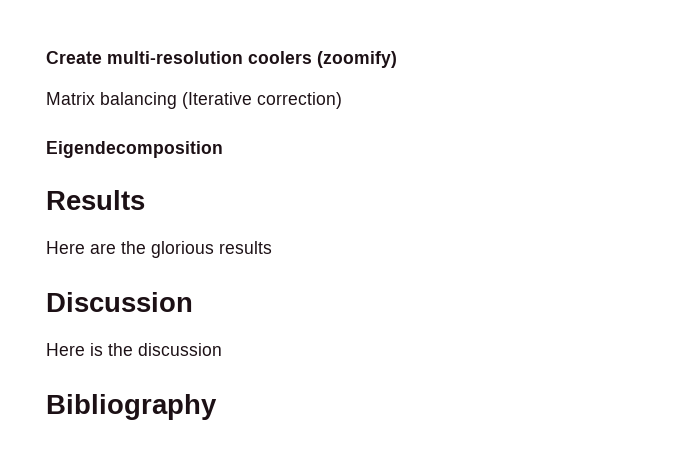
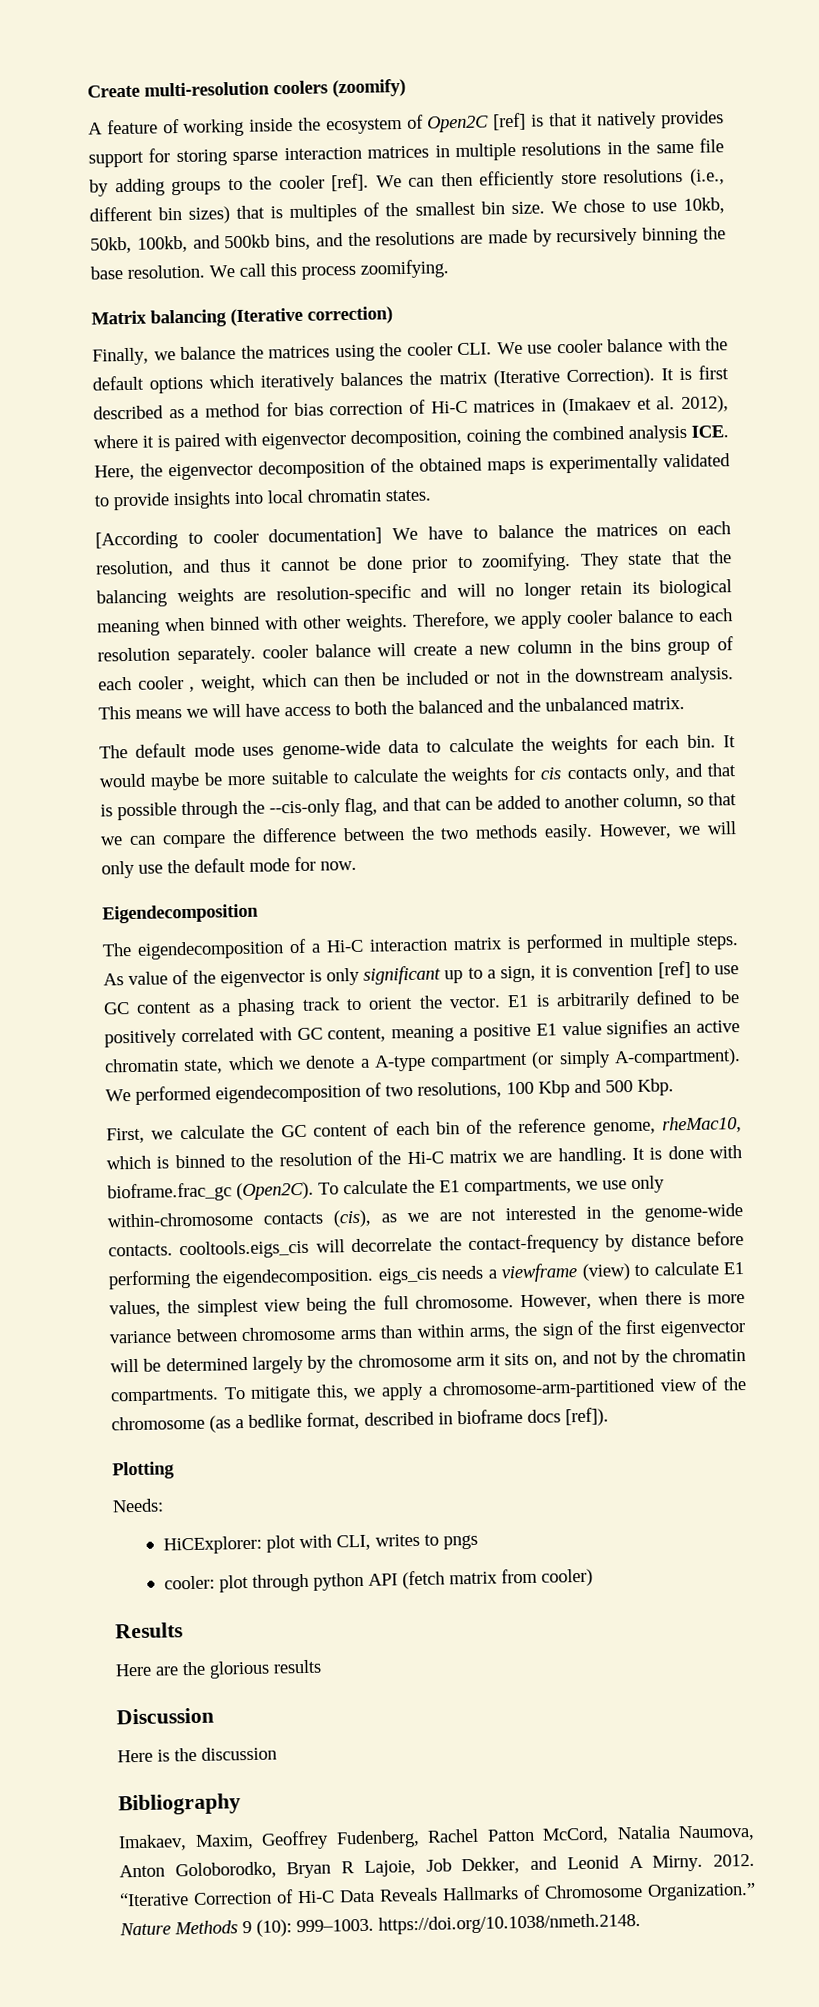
[46,92,342,109] [46,141,223,158] Matrix balancing (Iterative correction) // Eigendecomposition -> [88,110,724,137] [88,138,724,168] [89,168,726,197] [89,197,726,224] [90,226,726,254] [90,259,449,280] [91,306,393,328] [92,337,728,366] [92,365,729,394] [93,395,729,420] [93,424,729,452] [94,453,731,481] [94,488,431,511] [95,521,731,550] [96,550,732,578] [96,579,732,608] [97,608,733,637] [97,636,735,665] [98,666,735,693] [98,697,685,720] [99,734,736,760] [99,763,736,791] [100,792,737,821] [100,821,737,849] [101,856,357,879] [102,903,259,924] [102,932,739,960] [103,960,739,988] [103,989,740,1017] [104,1019,740,1048] [104,1048,741,1075] [105,1078,674,1105] [106,1116,742,1144] [106,1145,742,1170] [107,1175,665,1203] [107,1203,743,1228] [108,1231,744,1260] [108,1261,744,1290] [109,1291,745,1318] [109,1319,746,1344] [110,1348,746,1374] [110,1376,748,1406] [111,1407,609,1433] [112,1461,175,1480] [112,1498,164,1513] [162,1533,478,1555] [163,1568,593,1593] A feature of working inside the ecosystem of Open2C [ref] is that it natively provides support for storing sparse interaction matrices in multiple resolutions in the same file by adding groups to the cooler [ref]. We can then efficiently store resolutions (i.e., different bin sizes) that is multiples of the smallest bin size. We chose to use 10kb, 50kb, 100kb, and 500kb bins, and the resolutions are made by recursively binning the base resolution. We call this process zoomifying. // Matrix balancing (Iterative correction) // Finally, we balance the matrices using the cooler CLI. We use cooler balance with the default options which iteratively balances the matrix (Iterative Correction). It is first described as a method for bias correction of Hi-C matrices in (Imakaev et al. 2012), where it is paired with eigenvector decomposition, coining the combined analysis ICE. Here, the eigenvector decomposition of the obtained maps is experimentally validated to provide insights into local chromatin states. // [According to cooler documentation] We have to balance the matrices on each resolution, and thus it cannot be done prior to zoomifying. They state that the balancing weights are resolution-specific and will no longer retain its biological meaning when binned with other weights. Therefore, we apply cooler balance to each resolution separately. cooler balance will create a new column in the bins group of each cooler , weight, which can then be included or not in the downstream analysis. This means we will have access to both the balanced and the unbalanced matrix. // The default mode uses genome-wide data to calculate the weights for each bin. It would maybe be more suitable to calculate the weights for cis contacts only, and that is possible through the --cis-only flag, and that can be added to another column, so that we can compare the difference between the two methods easily. However, we will only use the default mode for now. // Eigendecomposition // The eigendecomposition of a Hi-C interaction matrix is performed in multiple steps. As value of the eigenvector is only significant up to a sign, it is convention [ref] to use GC content as a phasing track to orient the vector. E1 is arbitrarily defined to be positively correlated with GC content, meaning a positive E1 value signifies an active chromatin state, which we denote a A-type compartment (or simply A-compartment). We performed eigendecomposition of two resolutions, 100 Kbp and 500 Kbp. // First, we calculate the GC content of each bin of the reference genome, rheMac10, which is binned to the resolution of the Hi-C matrix we are handling. It is done with bioframe.frac_gc (Open2C). To calculate the E1 compartments, we use only within-chromosome contacts (cis), as we are not interested in the genome-wide contacts. cooltools.eigs_cis will decorrelate the contact-frequency by distance before performing the eigendecomposition. eigs_cis needs a viewframe (view) to calculate E1 values, the simplest view being the full chromosome. However, when there is more variance between chromosome arms than within arms, the sign of the first eigenvector will be determined largely by the chromosome arm it sits on, and not by the chromatin compartments. To mitigate this, we apply a chromosome-arm-partitioned view of the chromosome (as a bedlike format, described in bioframe docs [ref]). // Plotting // Needs: // HiCExplorer: plot with CLI, writes to pngs // cooler: plot through python API (fetch matrix from cooler)
(217, 407) none -> [118,1824,755,1852] [119,1853,756,1880] [119,1882,756,1907] [119,1912,641,1937] // Imakaev, Maxim, Geoffrey Fudenberg, Rachel Patton McCord, Natalia Naumova, Anton Goloborodko, Bryan R Lajoie, Job Dekker, and Leonid A Mirny. 2012. “Iterative Correction of Hi-C Data Reveals Hallmarks of Chromosome Organization.” Nature Methods 9 (10): 999–1003. https://doi.org/10.1038/nmeth.2148.

